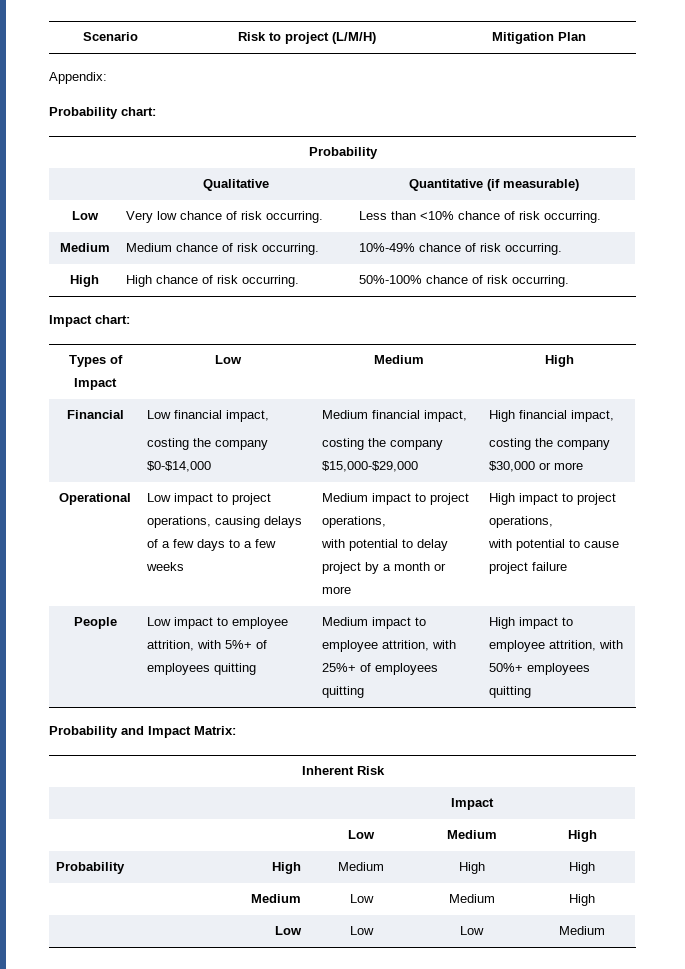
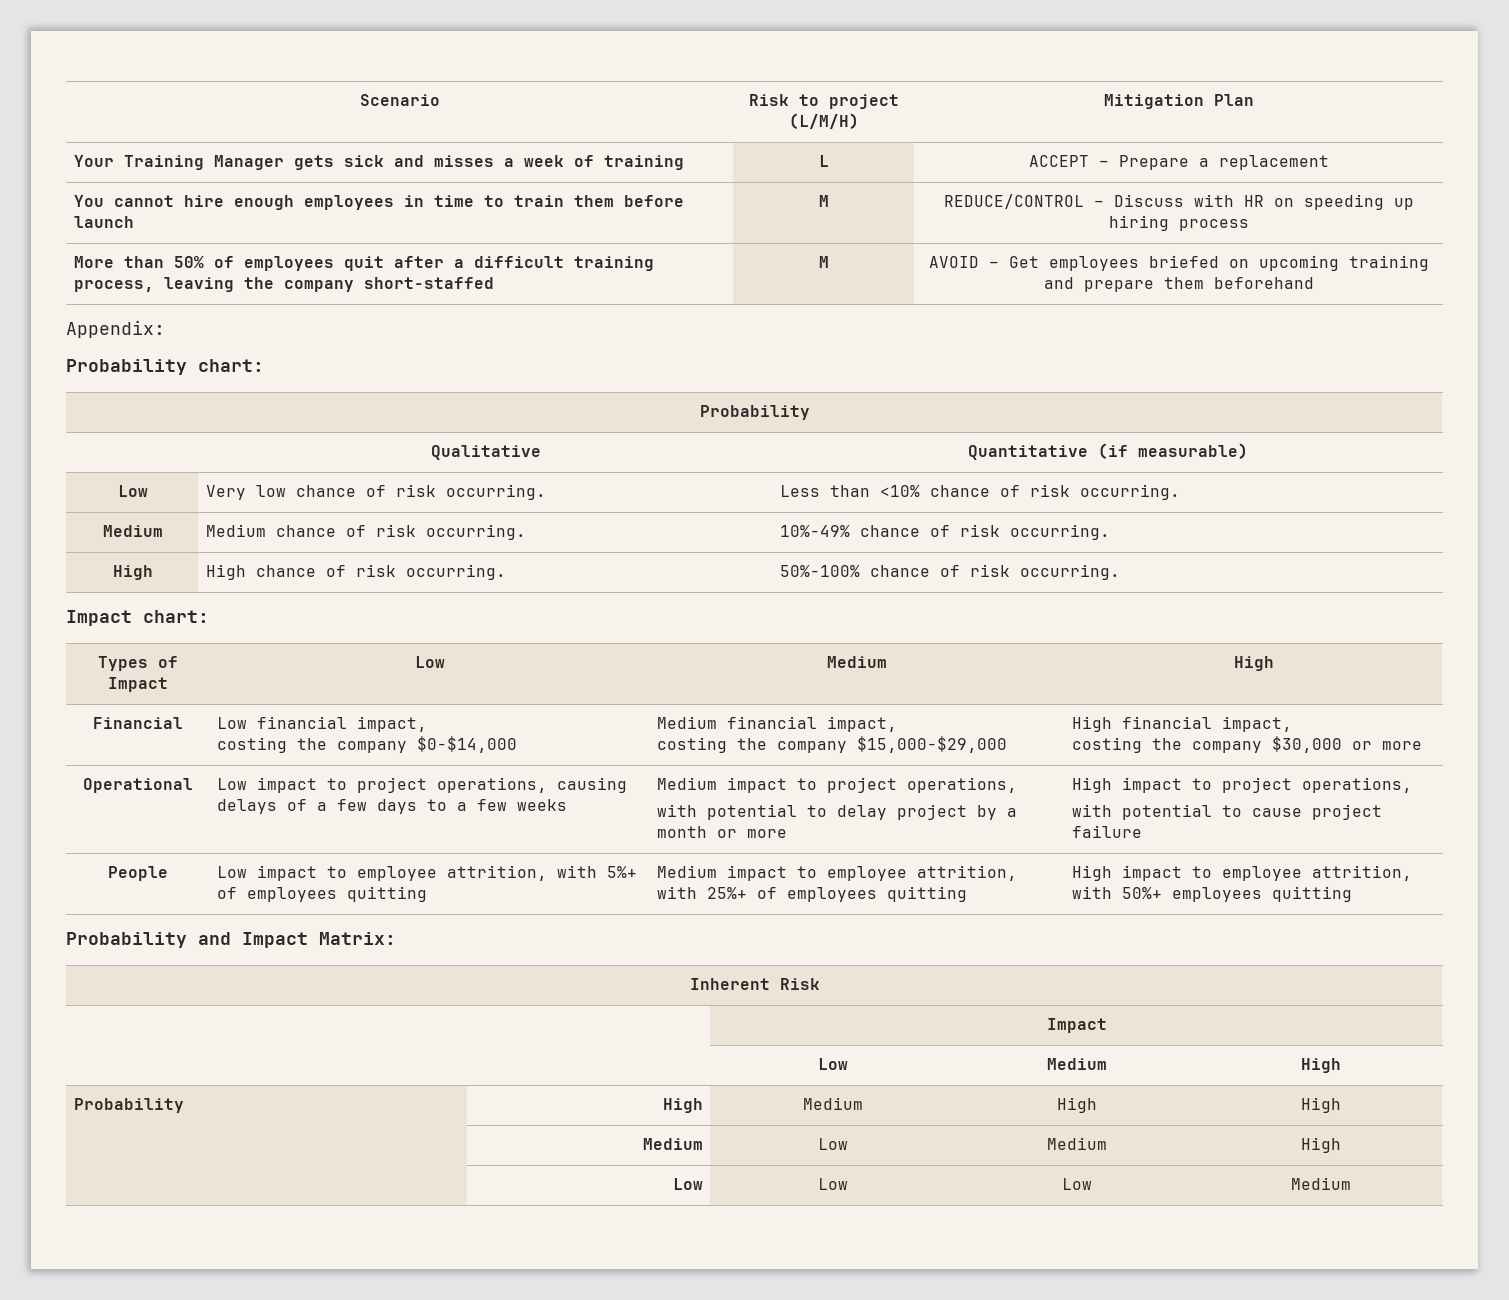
(586, 36) none -> [74,155,685,170] [819,155,829,167] [1028,155,1329,170] [74,195,685,210] [74,216,135,228] [819,195,829,207] [943,194,1414,210] [1108,215,1249,231] [74,256,655,271] [74,277,495,292] [819,256,829,268] [928,255,1429,271] [1043,277,1314,292] // Your Training Manager gets sick and misses a week of training | L | ACCEPT – Prepare a replacement // You cannot hire enough employees in time to train them before launch | M | REDUCE/CONTROL – Discuss with HR on speeding up hiring process // More than 50% of employees quit after a difficult training process, leaving the company short-staffed | M | AVOID – Get employees briefed on upcoming training and prepare them beforehand

